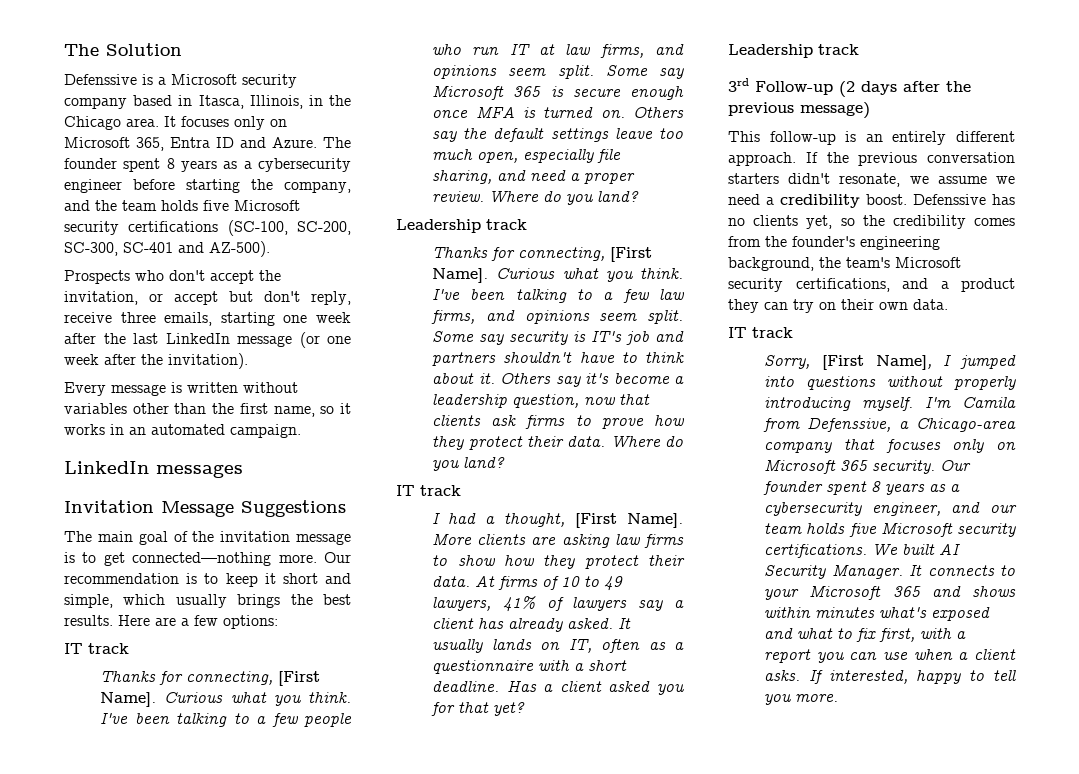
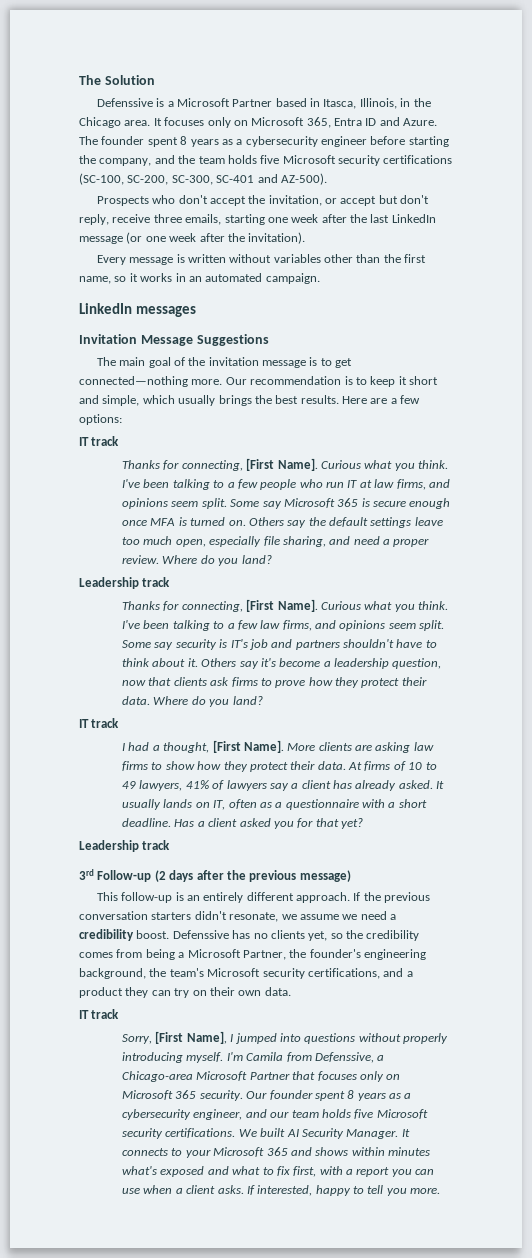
[242,74,297,88] [64,97,127,109] security company -> [232,99,273,107] Partner
(761, 241) none -> [145,949,286,960] being a Microsoft Partner,
[764,442,833,453] company -> [196,1071,290,1081] Microsoft Partner

